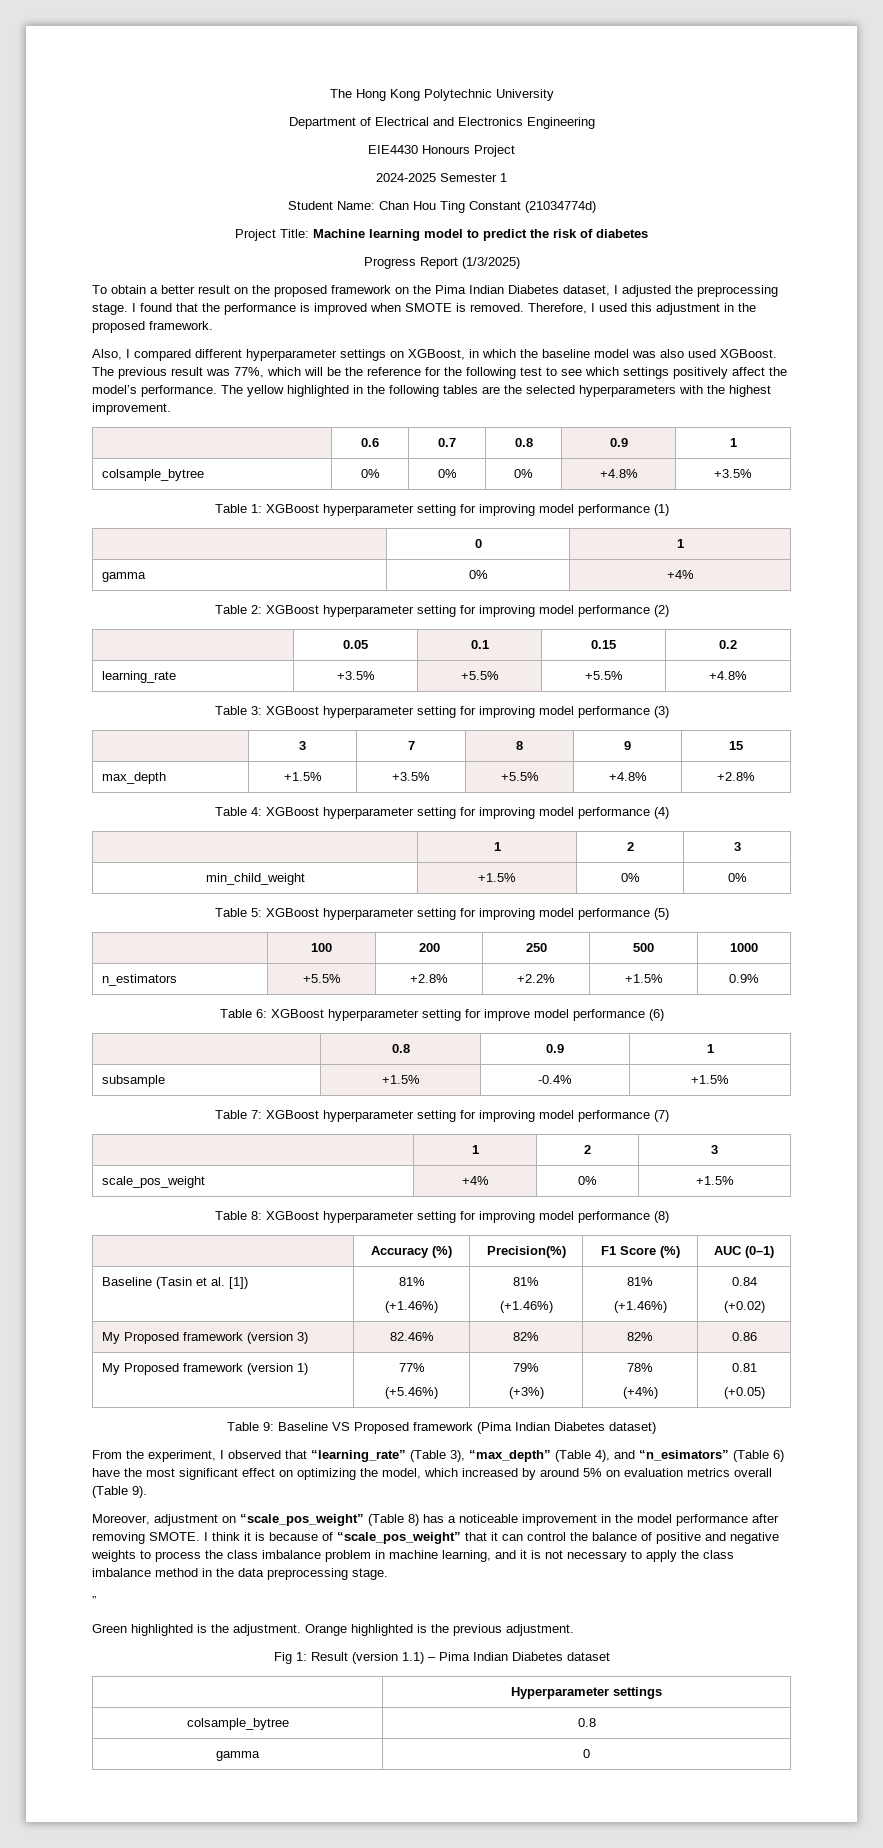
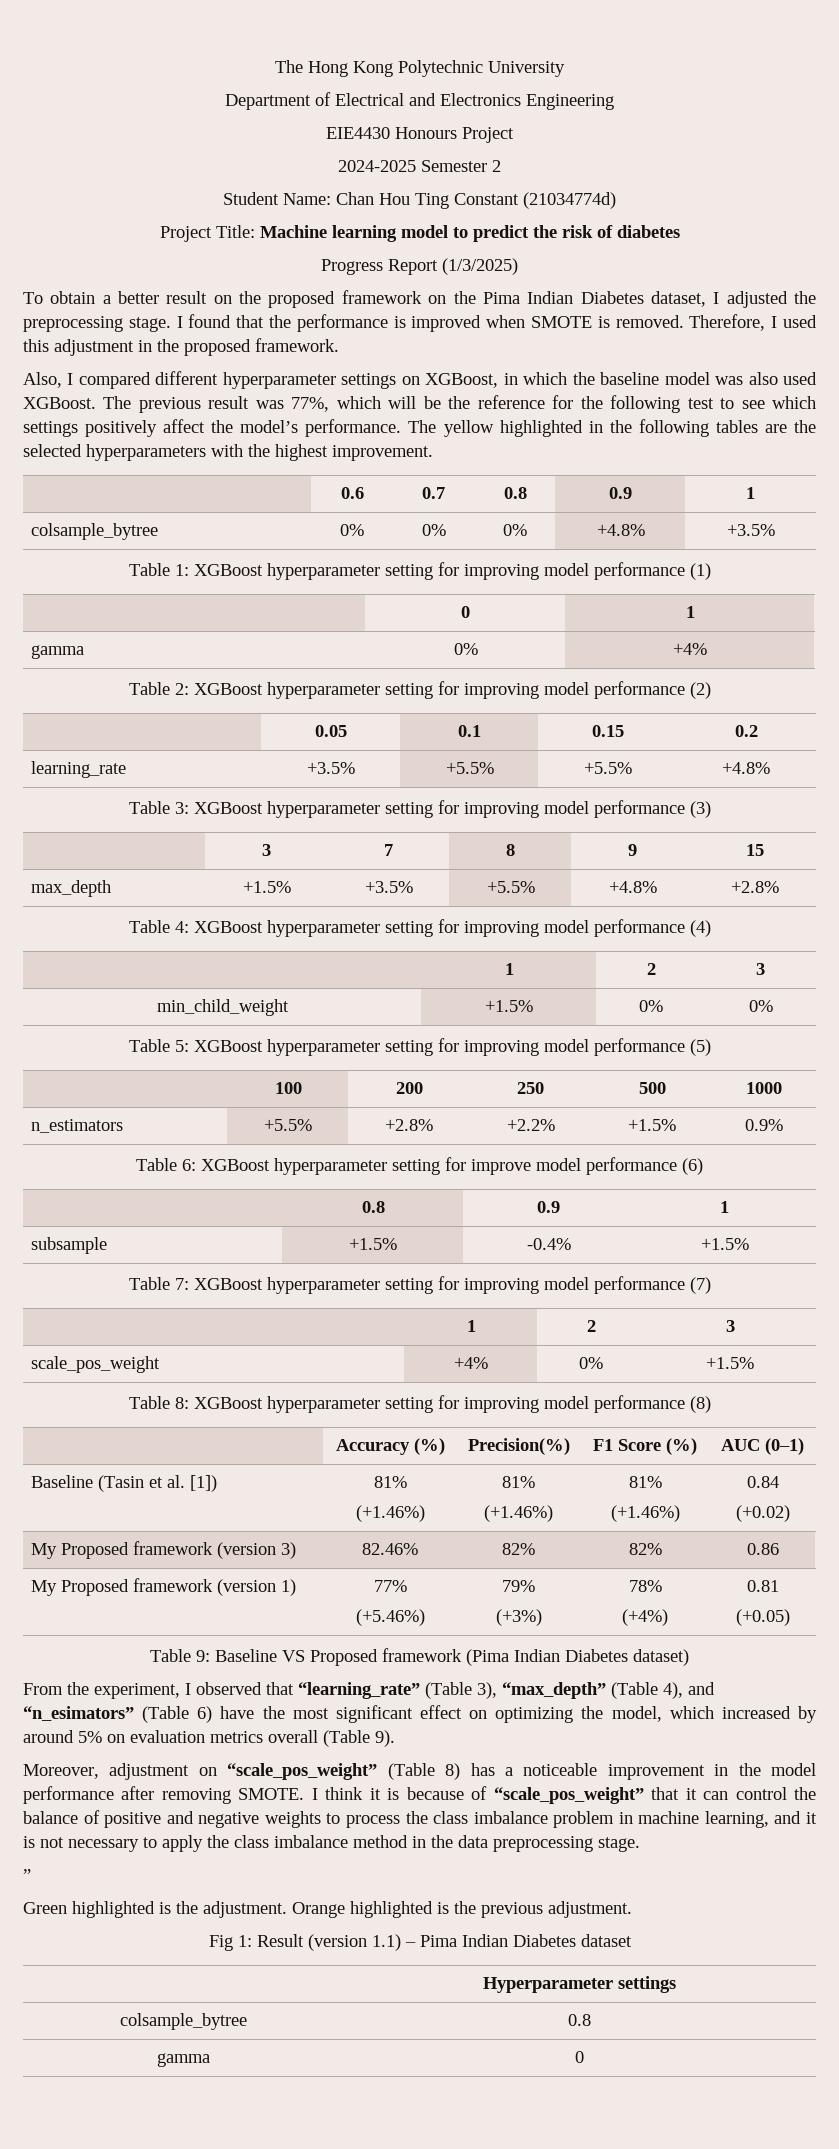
[500,173,507,182] 1 -> [492,160,501,172] 2

